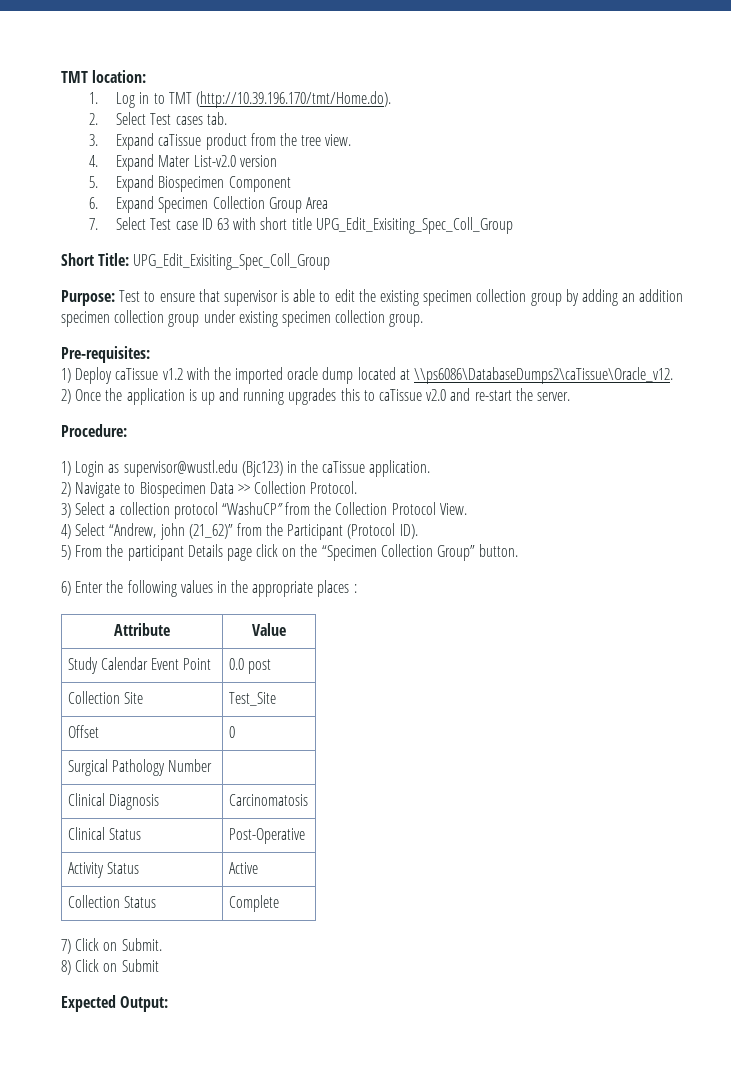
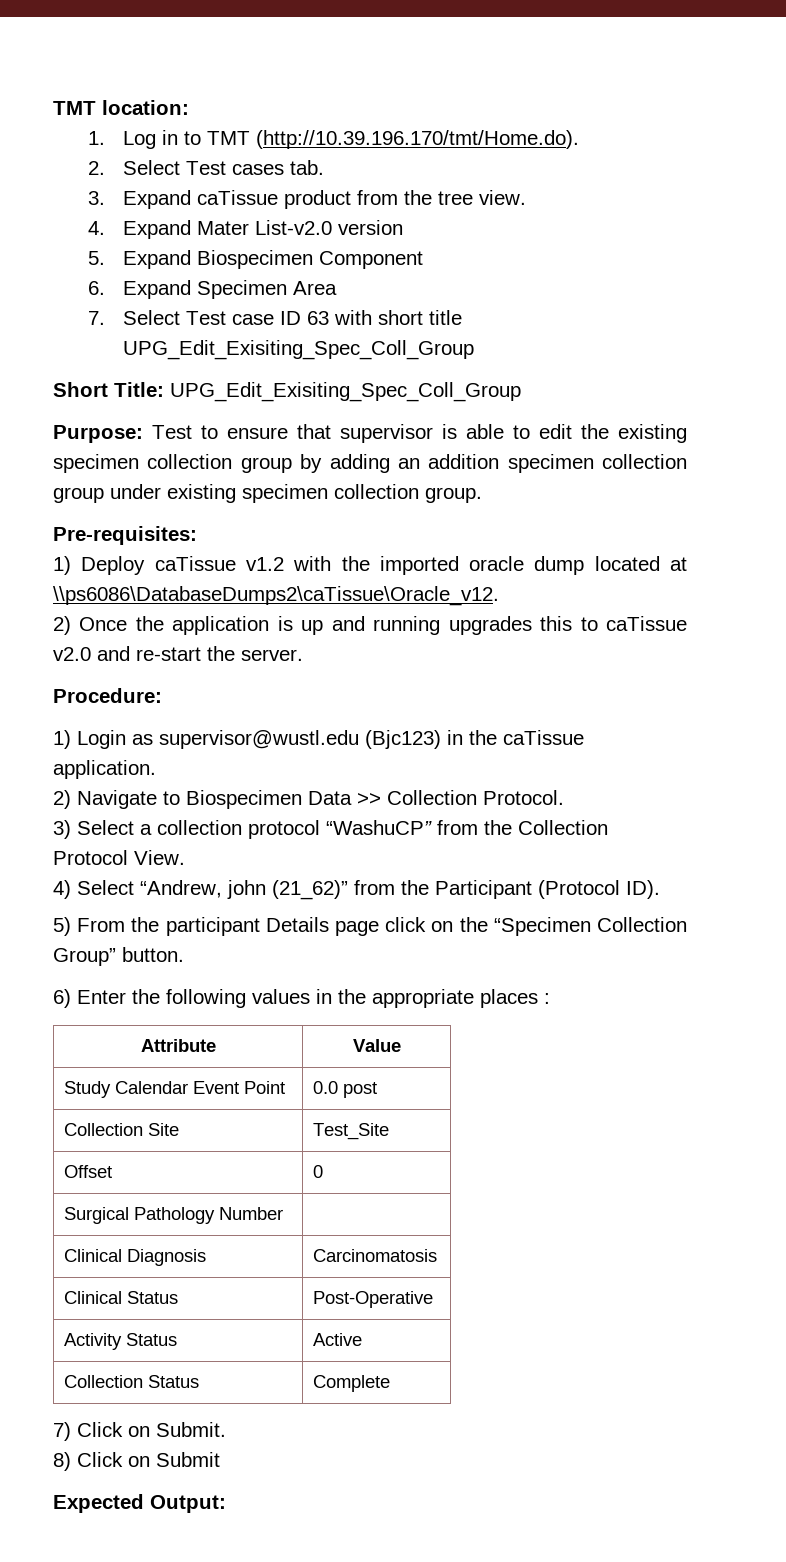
[212,196,302,213] Collection Group -> (287, 289) none

